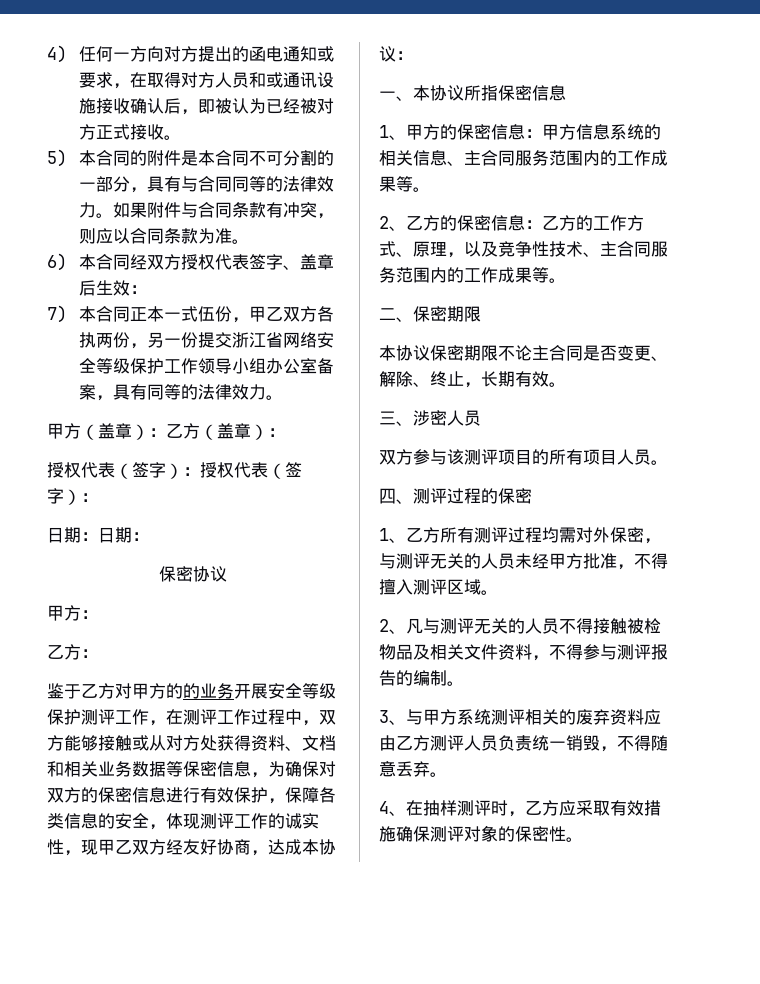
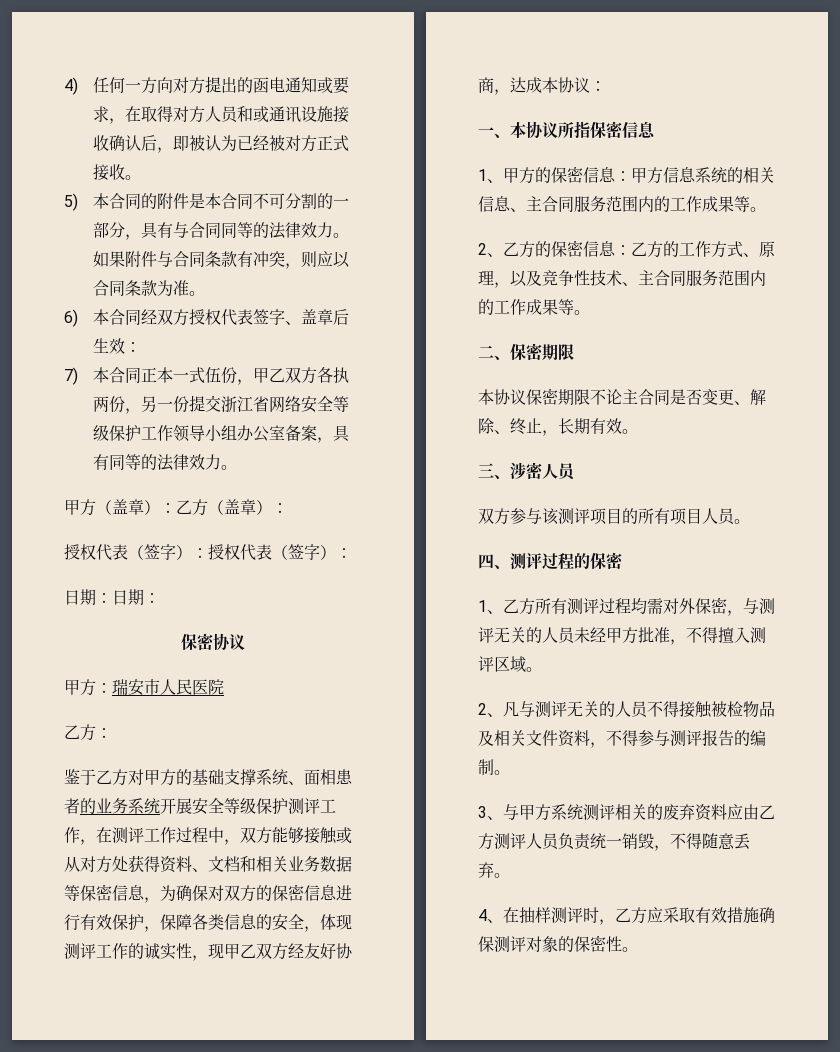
(98, 614) none -> [112,679,224,696] 瑞安市人民医院
[183,683,234,699] 的业务 -> [192,769,353,786] [64,798,160,814] 基础支撑系统、面相患者的业务系统

